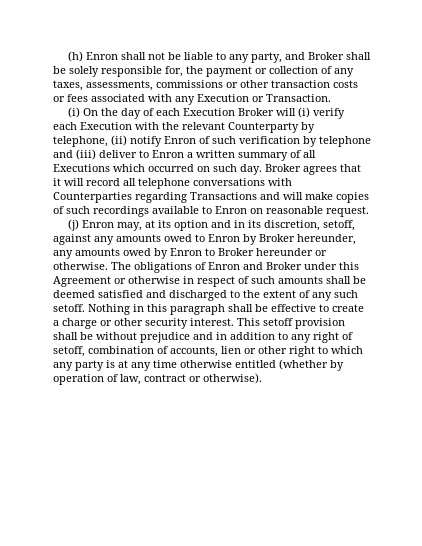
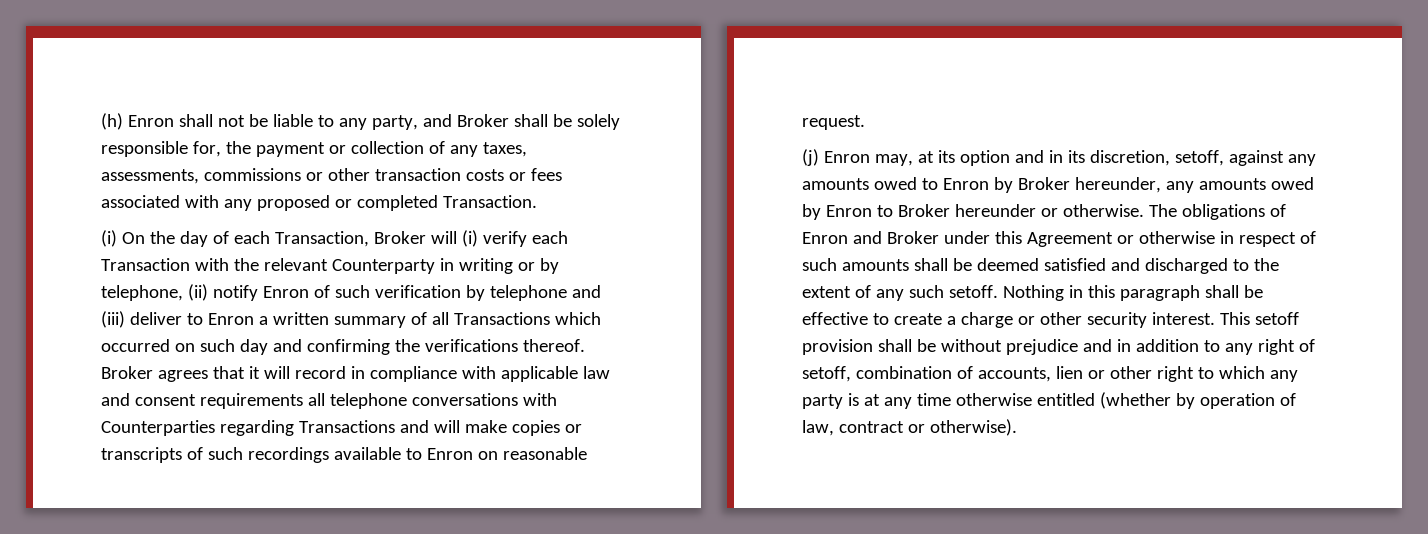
[197,94,264,102] Execution or -> [256,195,438,211] proposed or completed
[183,108,236,116] Execution -> [274,231,369,247] Transaction,
[80,122,132,130] Execution -> [101,258,190,271] Transaction
(299, 127) none -> [439,258,535,274] in writing or
[53,164,110,172] Executions -> [453,312,550,325] Transactions
[240,164,262,175] day. -> [239,339,585,355] day and confirming the verifications thereof.
(120, 182) none -> [350,366,610,382] [101,393,303,409] in compliance with applicable law and consent requirements
(369, 197) none -> [564,424,582,433] [101,447,182,463] or transcripts

